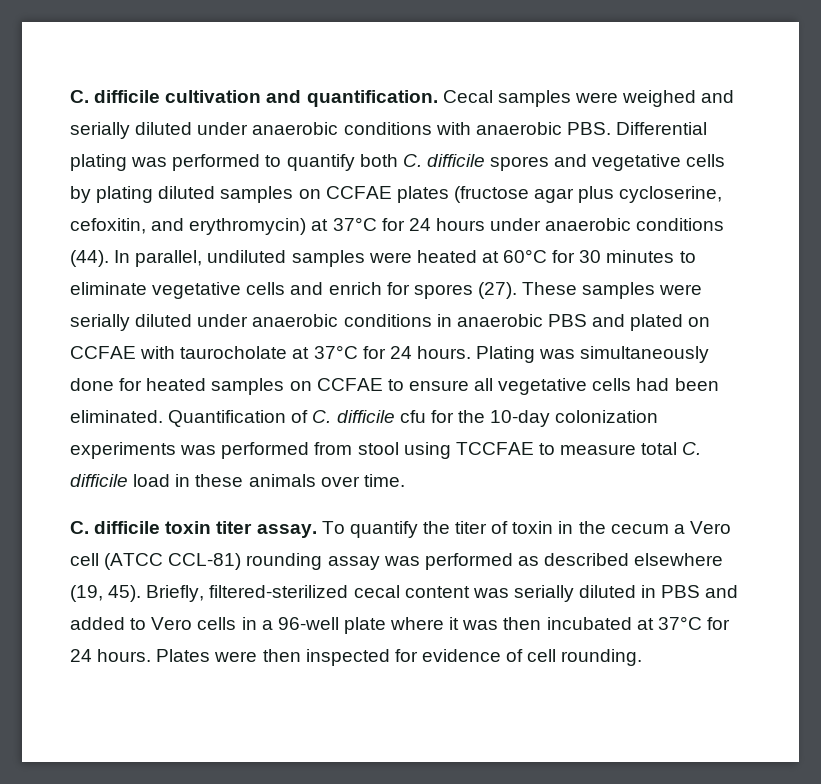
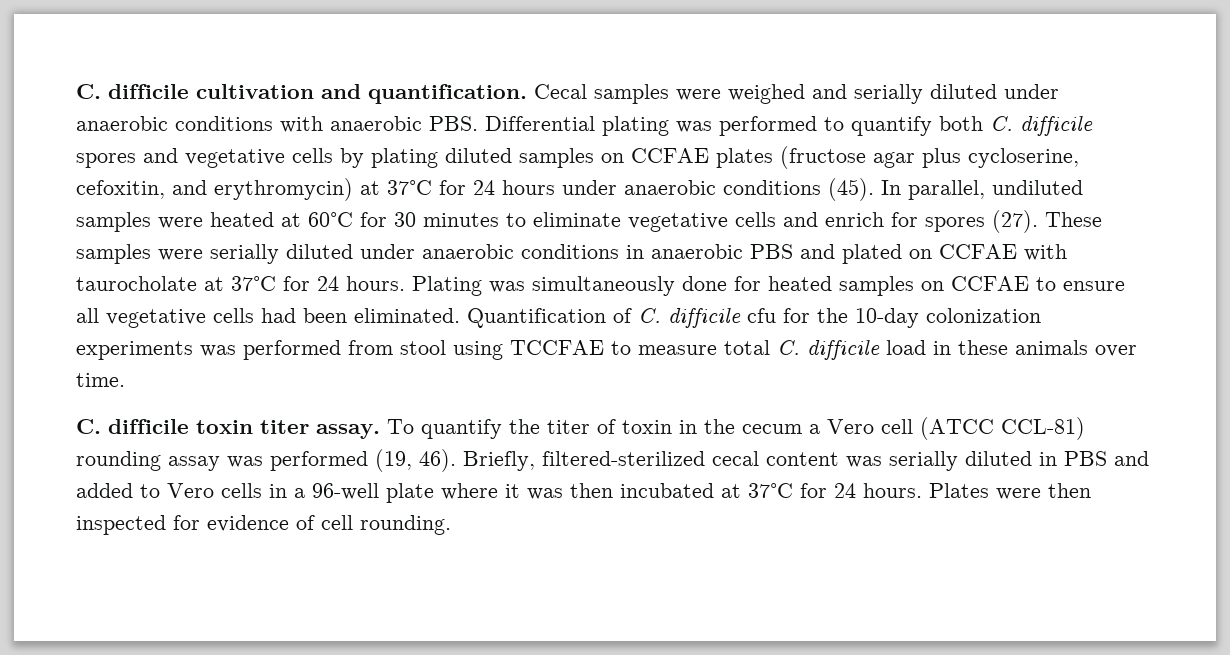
[70,250,109,267] (44). -> [828,178,874,201] (45).
[517,553,724,566] [70,585,142,602] as described elsewhere (19, 45). -> [375,449,456,472] (19, 46).

